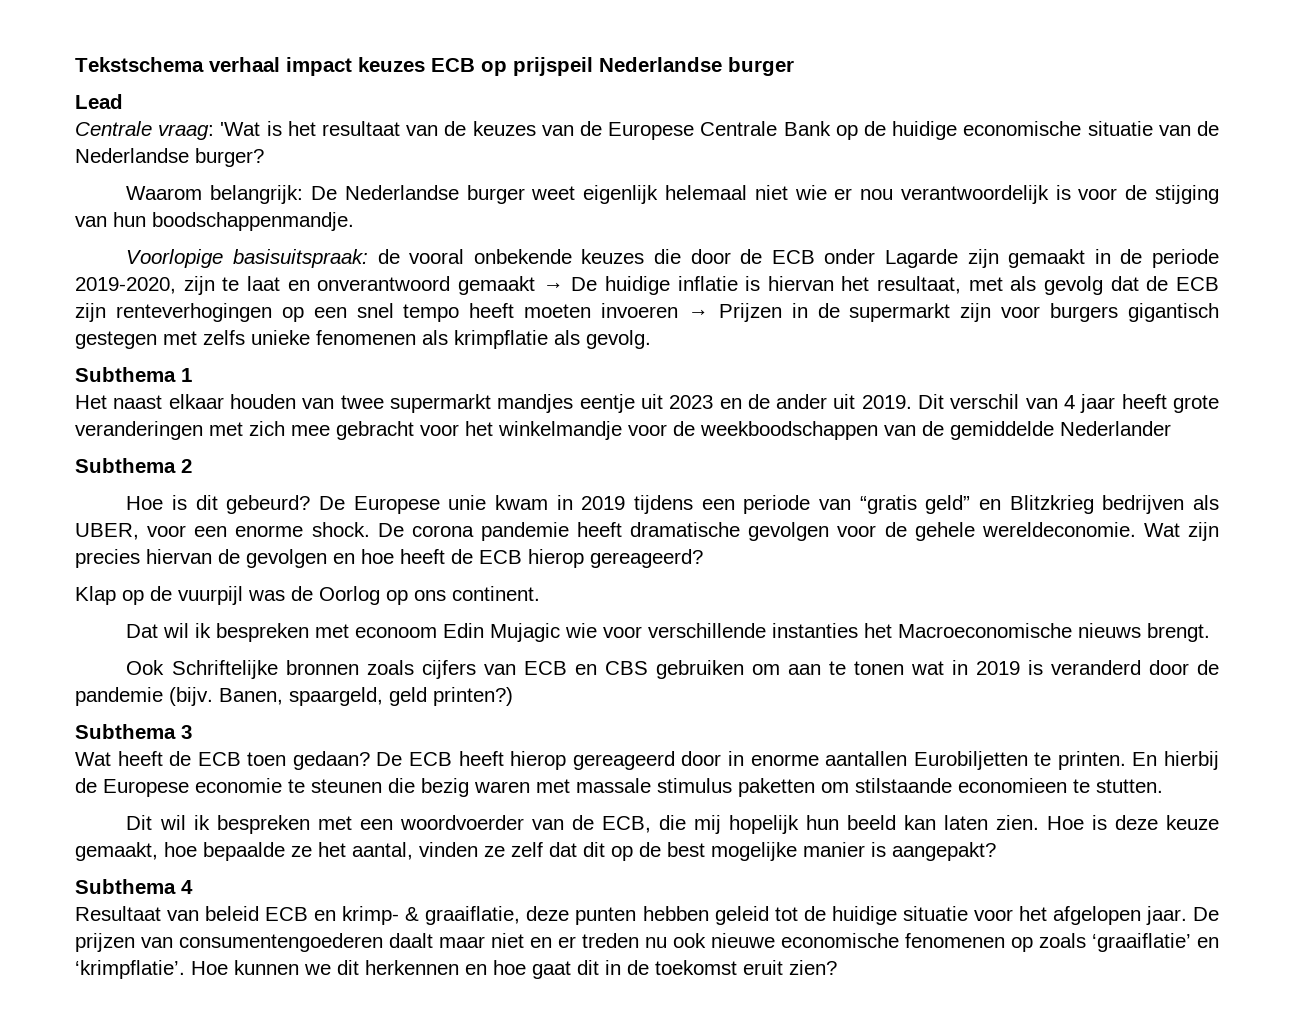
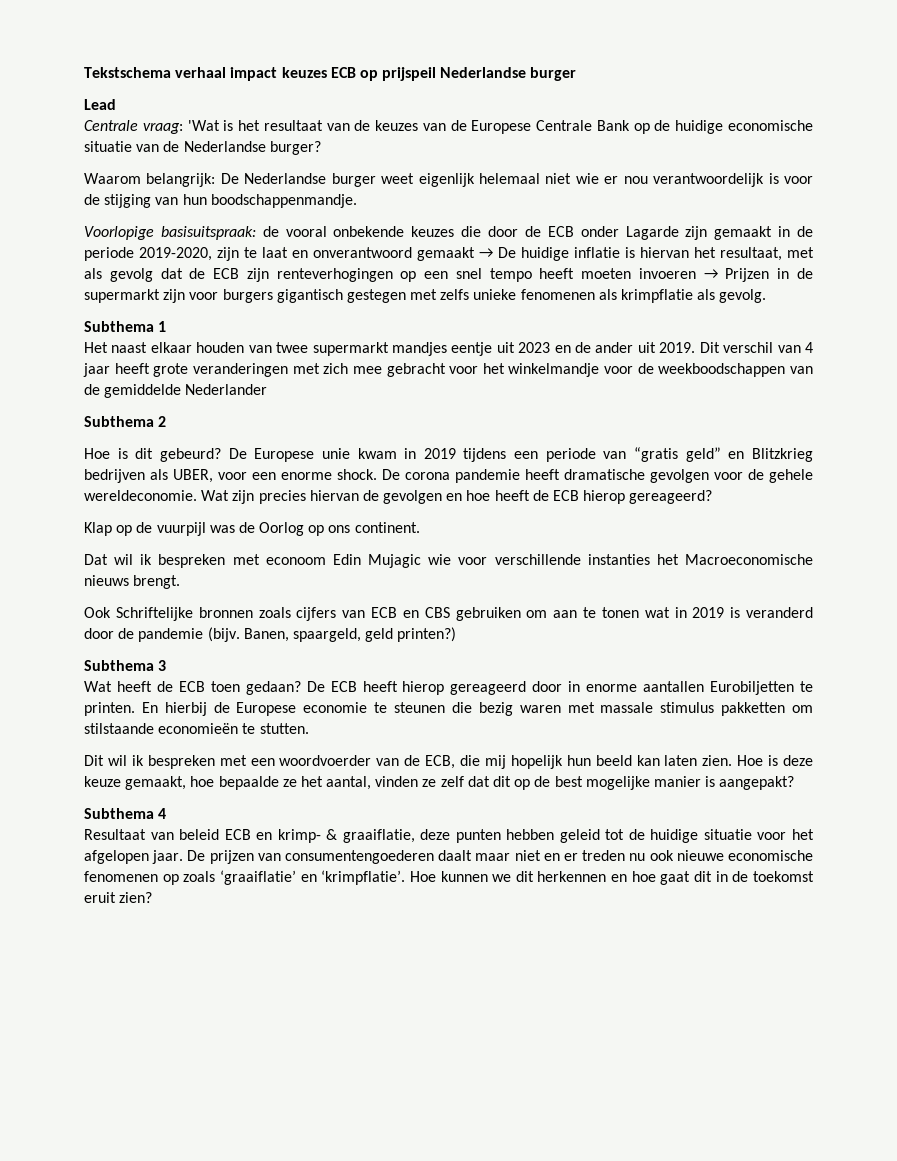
[738,778,815,797] paketten -> [721,702,786,716] pakketten
[958,778,1067,793] economieen -> [158,723,239,734] economieën

